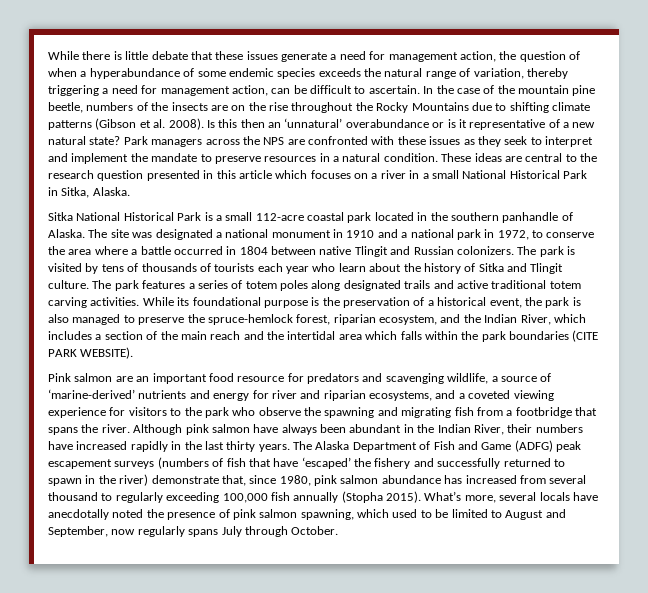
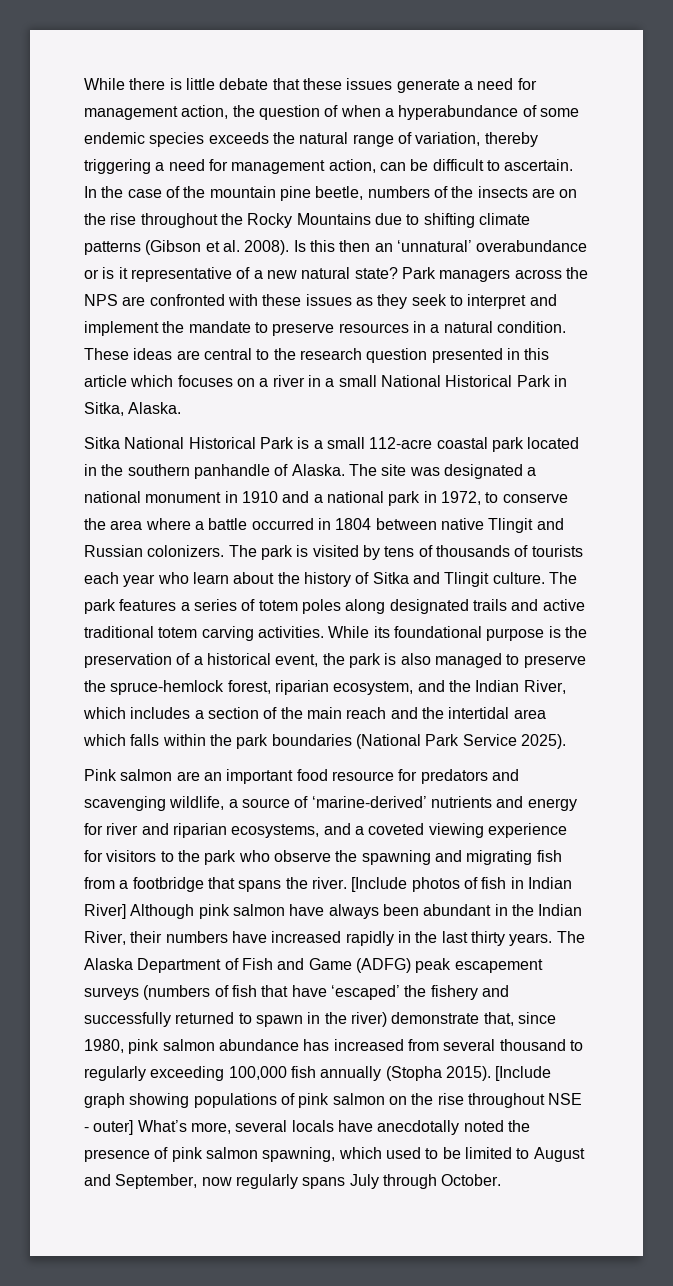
[572,330,599,342] [48,347,134,359] (CITE PARK WEBSITE). -> [355,734,566,749] (National Park Service 2025).
(130, 428) none -> [351,877,572,892] [84,904,126,919] [Include photos of fish in Indian River]
(421, 497) none -> [495,1066,552,1081] [84,1093,583,1108] [84,1120,134,1135] [Include graph showing populations of pink salmon on the rise throughout NSE - outer]

